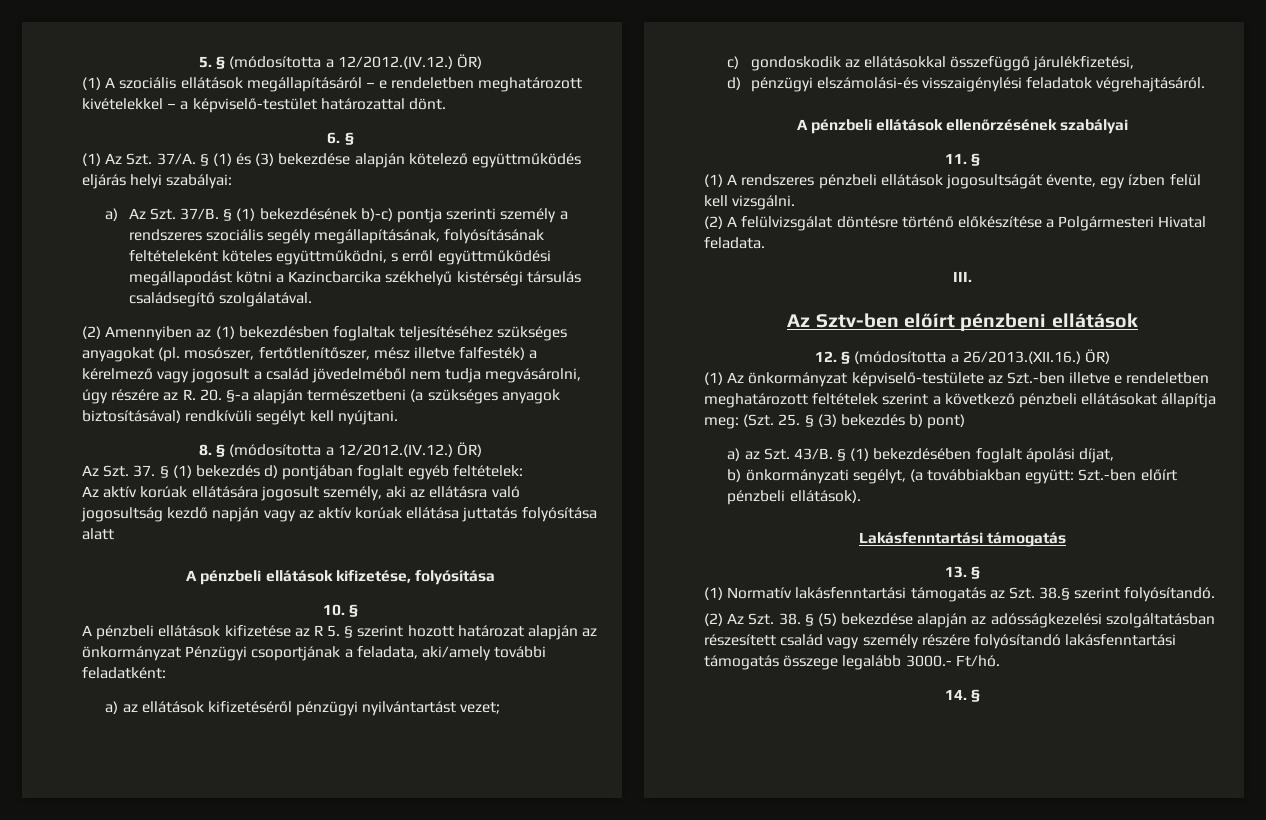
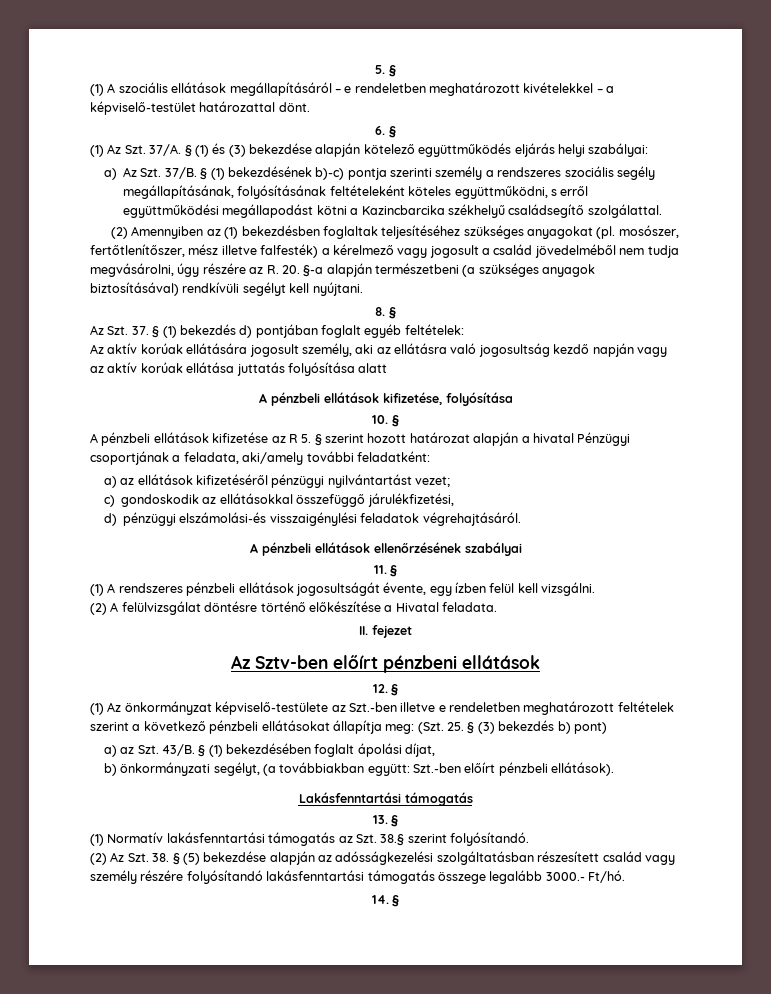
[199,54,482,69] 5. § (módosította a 12/2012.(IV.12.) ÖR) -> [375,65,396,77] 5. §
[456,271,581,286] [128,292,312,307] kistérségi társulás családsegítő szolgálatával. -> [508,204,662,218] családsegítő szolgálattal.
[229,442,482,457] (módosította a 12/2012.(IV.12.) ÖR) -> (396, 313) none
[582,628,598,637] [82,646,181,661] az önkormányzat -> [521,433,574,443] a hivatal
[1058,216,1155,231] Polgármesteri -> (393, 608) none
[953,271,972,282] III. -> [359,625,412,638] II. fejezet
[854,349,1110,364] (módosította a 26/2013.(XII.16.) ÖR) -> (399, 690) none

